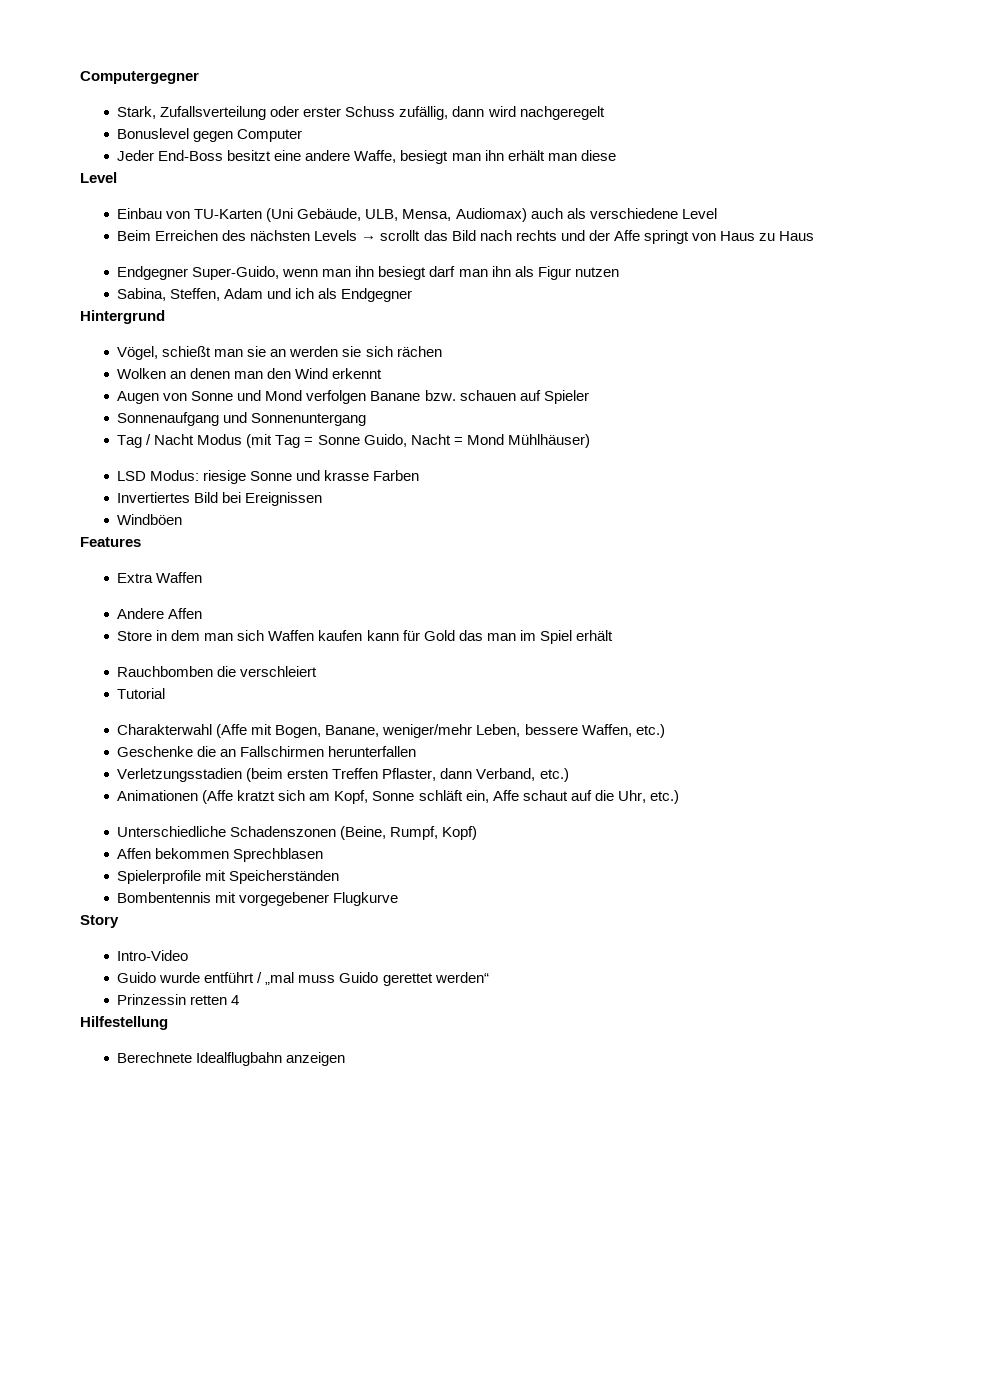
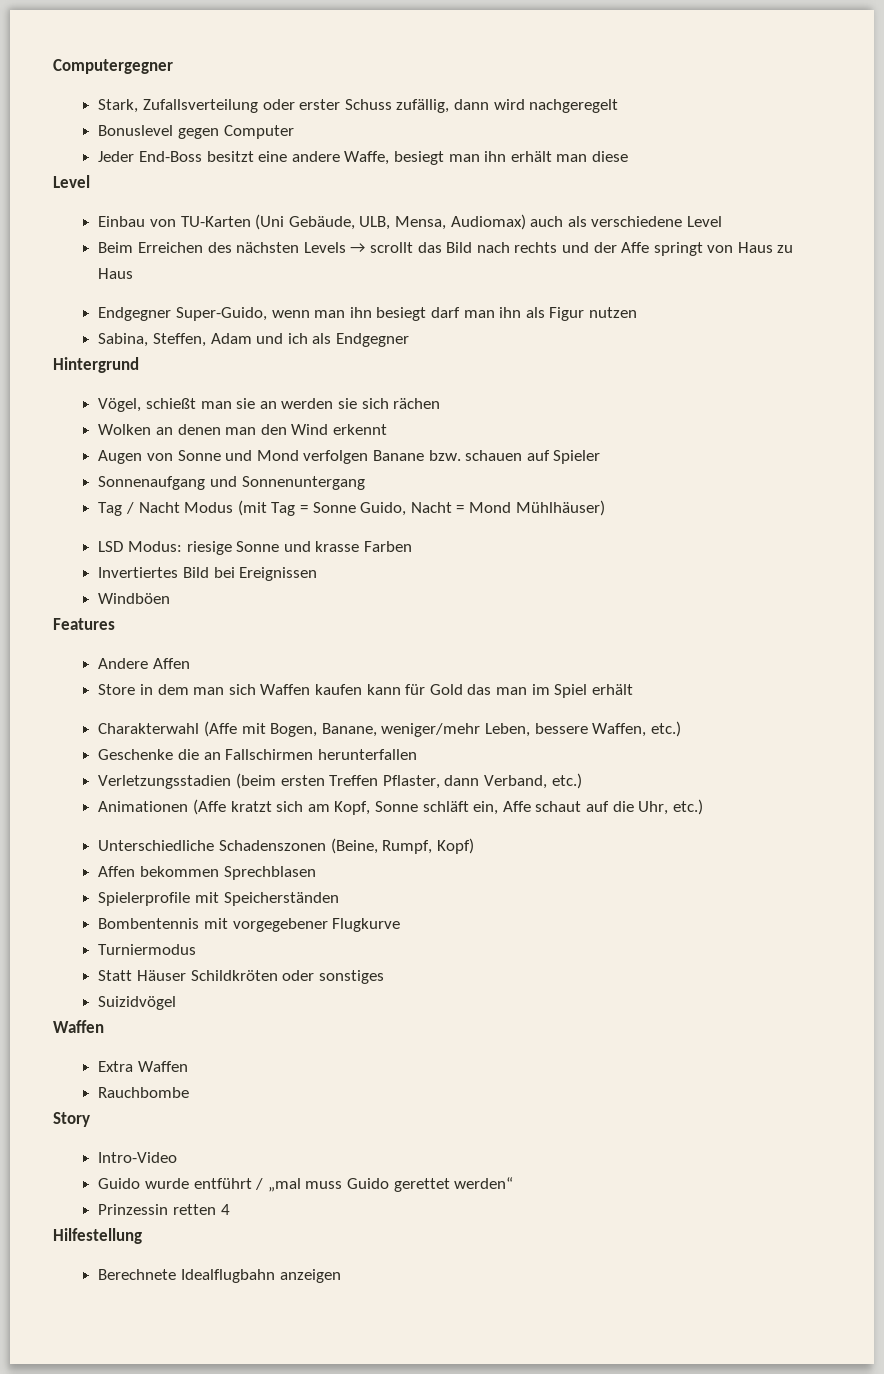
[117,572,203,583] // Extra Waffen -> (115, 624) none
[117,666,318,677] [117,688,166,699] // Rauchbomben die verschleiert // Tutorial -> (633, 689) none
(399, 899) none -> [98,944,197,955] [98,970,384,984] [98,996,177,1010] [53,1020,104,1033] [98,1061,189,1072] [98,1087,190,1098] // Turniermodus // Statt Häuser Schildkröten oder sonstiges // Suizidvögel // Waffen // Extra Waffen // Rauchbombe

